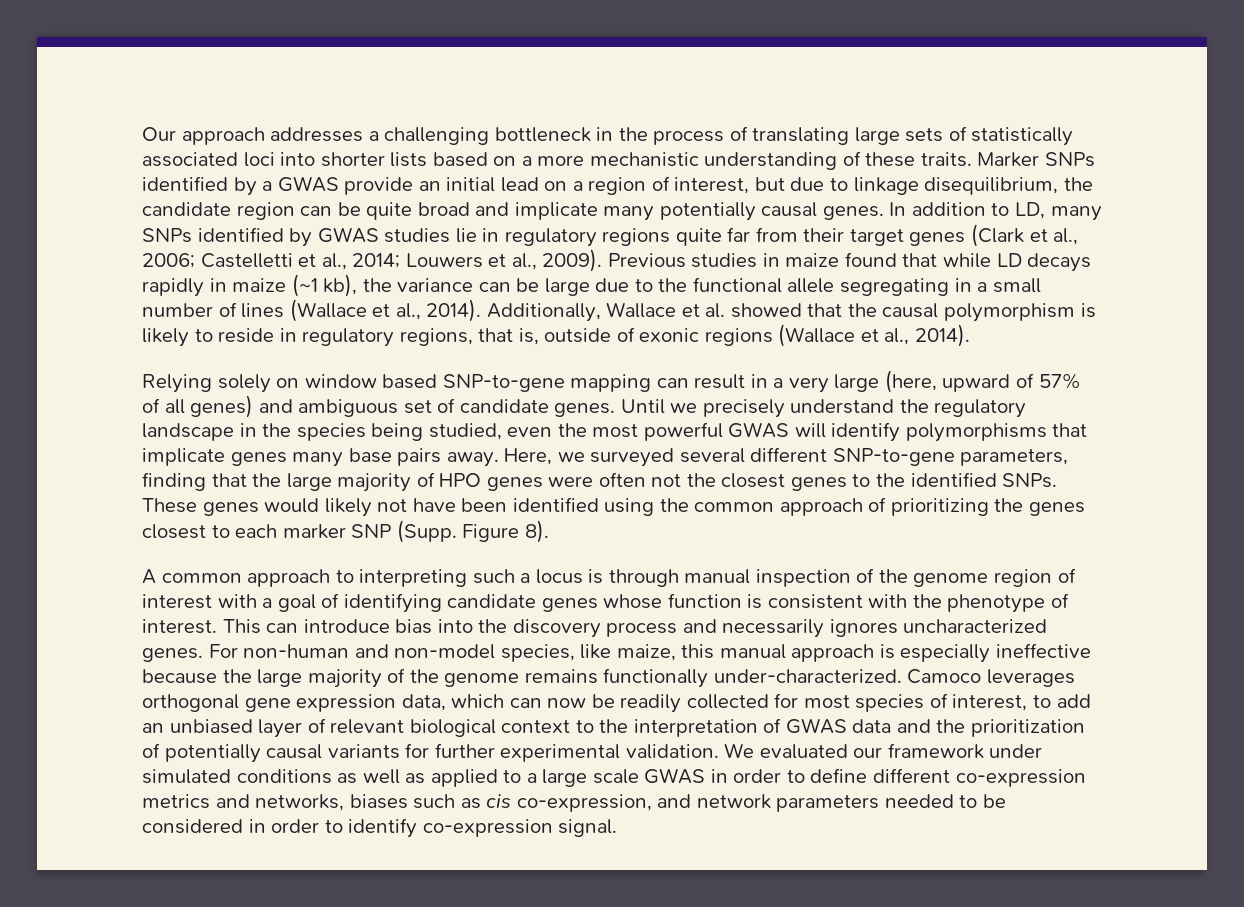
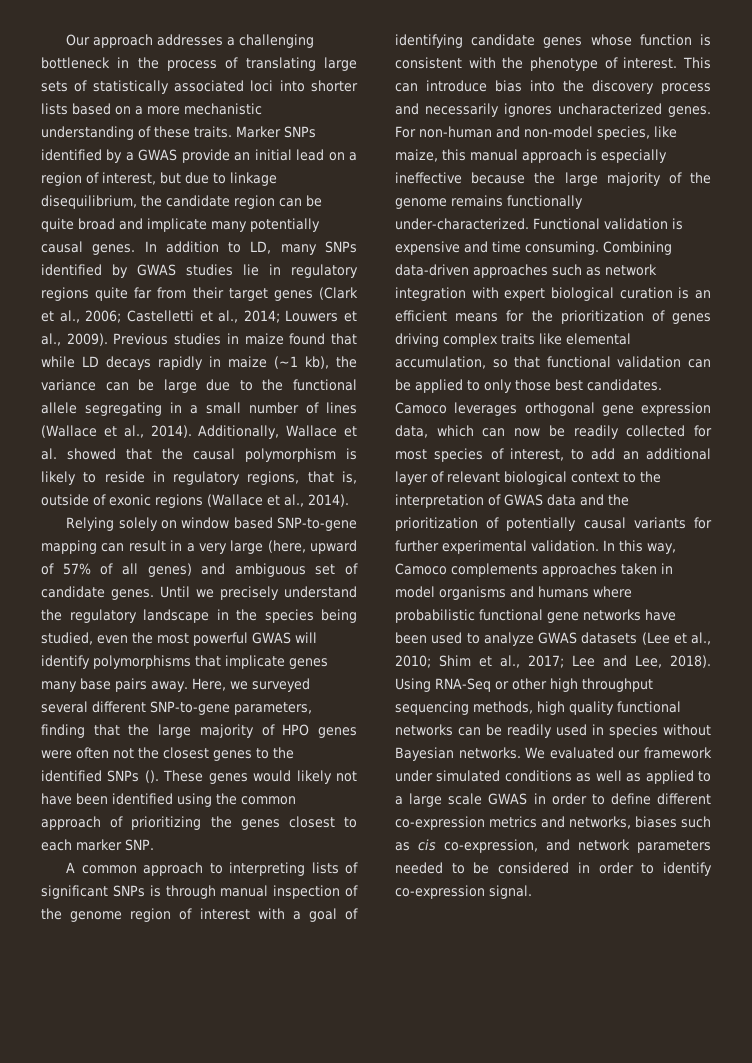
[1002,473,1058,488] SNPs. -> [107,770,159,783] SNPs ().
[351,520,549,543] SNP (Supp. Figure 8). -> [125,839,154,851] SNP.
[472,569,583,584] such a locus -> [311,862,358,874] [41,885,145,899] lists of significant SNPs
(902, 676) none -> [533,218,683,230] [395,241,672,255] [395,264,657,278] [395,287,711,301] [395,310,711,324] [395,333,631,347] [395,356,711,369] [395,379,662,393] Functional validation is expensive and time consuming. Combining data-driven approaches such as network integration with expert biological curation is an efficient means for the prioritization of genes driving complex traits like elemental accumulation, so that functional validation can be applied to only those best candidates.
[169,719,253,734] unbiased -> [646,448,711,460] additional
(719, 751) none -> [603,540,676,554] [395,563,673,577] [395,586,632,600] [395,609,676,623] [395,632,711,646] [395,655,711,668] [395,678,653,692] [395,701,681,715] [395,724,711,738] [395,747,521,761] In this way, Camoco complements approaches taken in model organisms and humans where probabilistic functional gene networks have been used to analyze GWAS datasets (Lee et al., 2010; Shim et al., 2017; Lee and Lee, 2018). Using RNA-Seq or other high throughput sequencing methods, high quality functional networks can be readily used in species without Bayesian networks.

